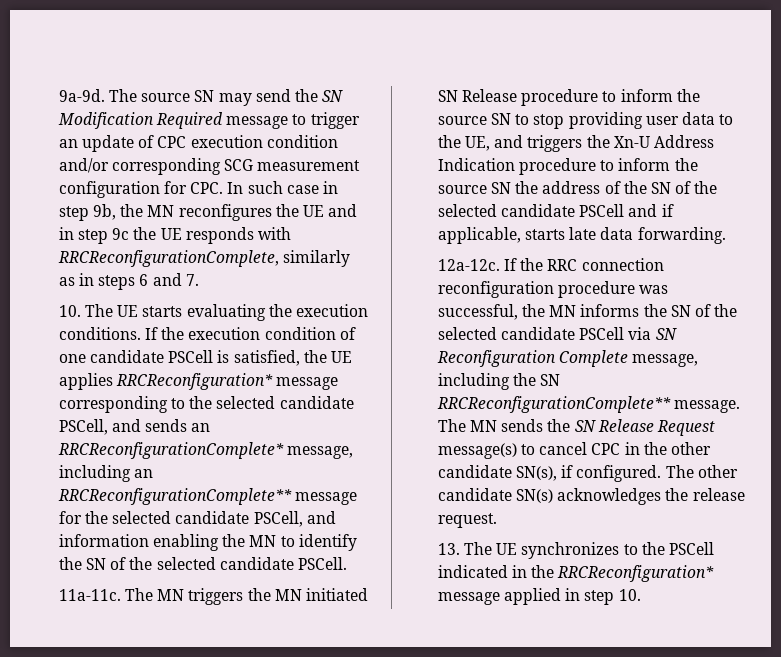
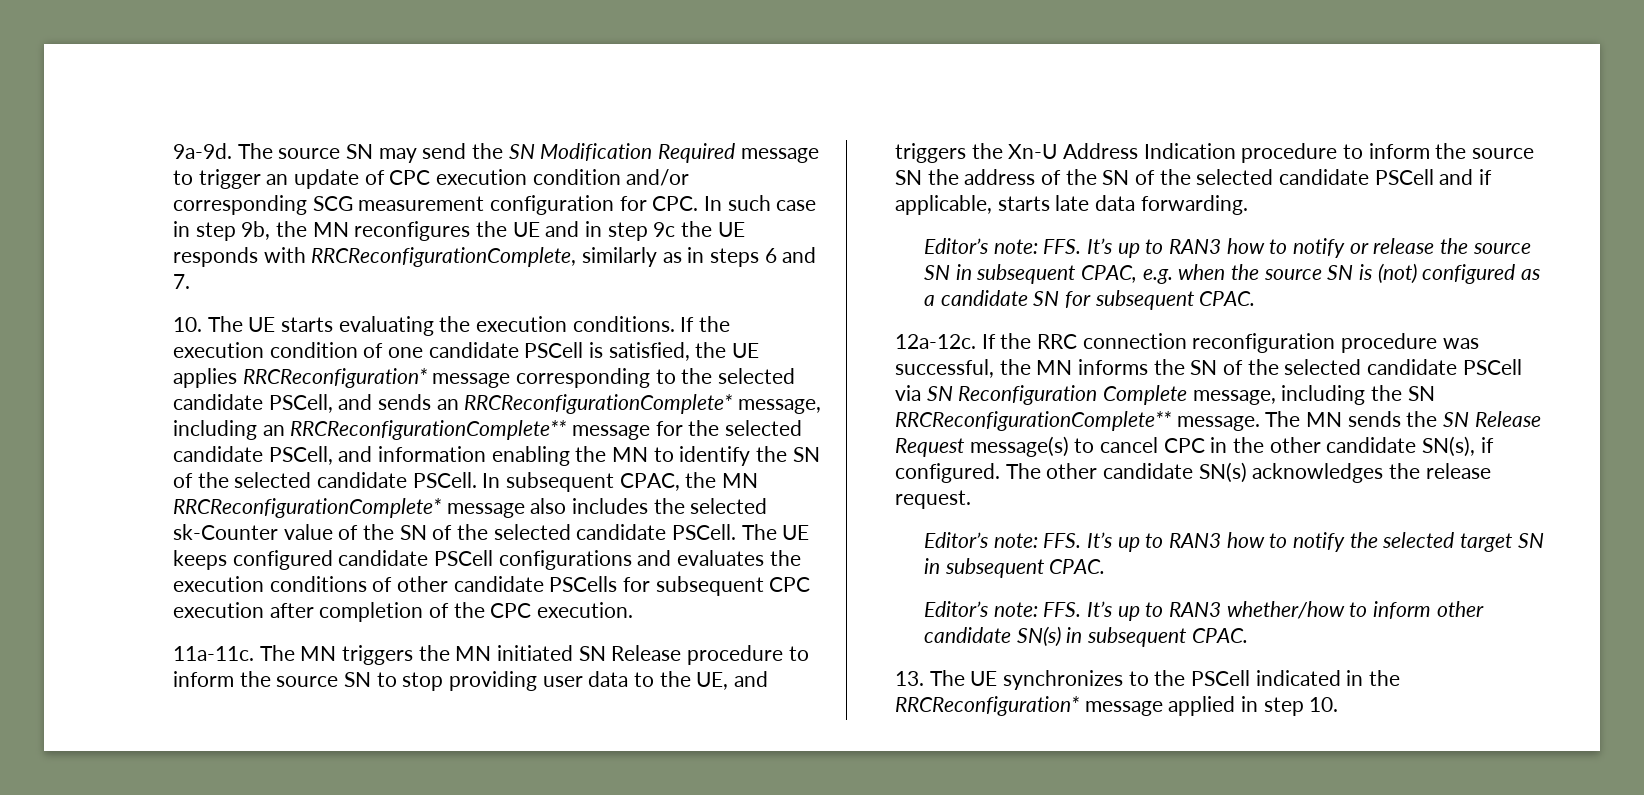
(348, 563) none -> [482,472,759,492] [173,498,768,518] [173,524,810,540] [173,550,801,570] [173,576,811,596] [173,602,634,622] In subsequent CPAC, the MN RRCReconfigurationComplete* message also includes the selected sk-Counter value of the SN of the selected candidate PSCell. The UE keeps configured candidate PSCell configurations and evaluates the execution conditions of other candidate PSCells for subsequent CPC execution after completion of the CPC execution.
(726, 235) none -> [924,238,1531,258] [924,263,1541,284] [924,290,1256,310] // Editor’s note: FFS. It’s up to RAN3 how to notify or release the source SN in subsequent CPAC, e.g. when the source SN is (not) configured as a candidate SN for subsequent CPAC.
(497, 520) none -> [924,532,1544,552] [924,558,1106,578] [924,601,1484,621] [924,626,1248,647] // Editor’s note: FFS. It’s up to RAN3 how to notify the selected target SN in subsequent CPAC. // Editor’s note: FFS. It’s up to RAN3 whether/how to inform other candidate SN(s) in subsequent CPAC.

